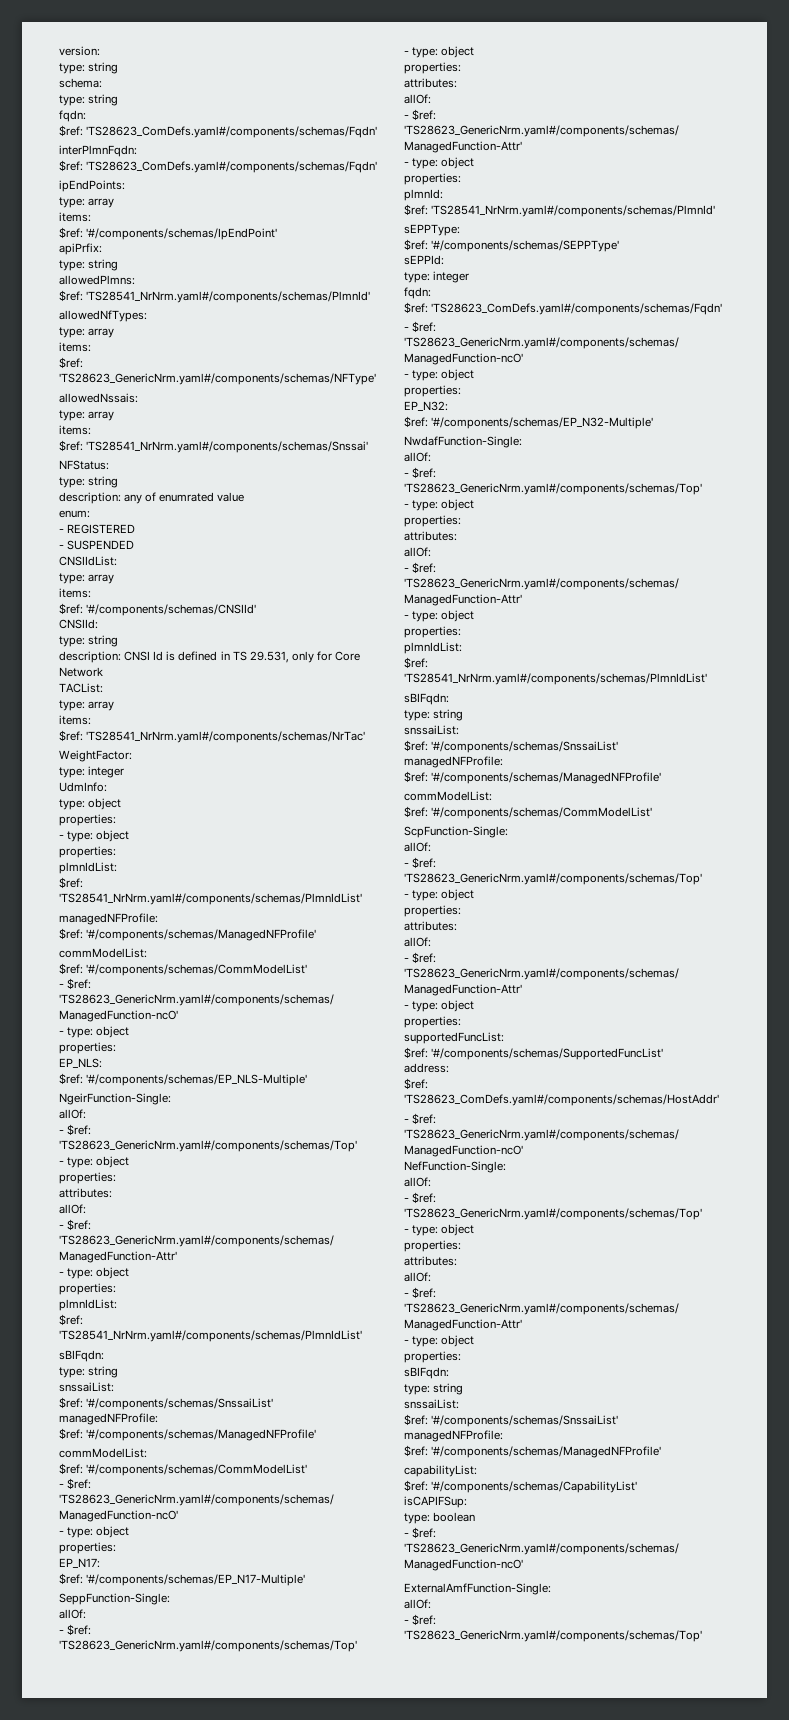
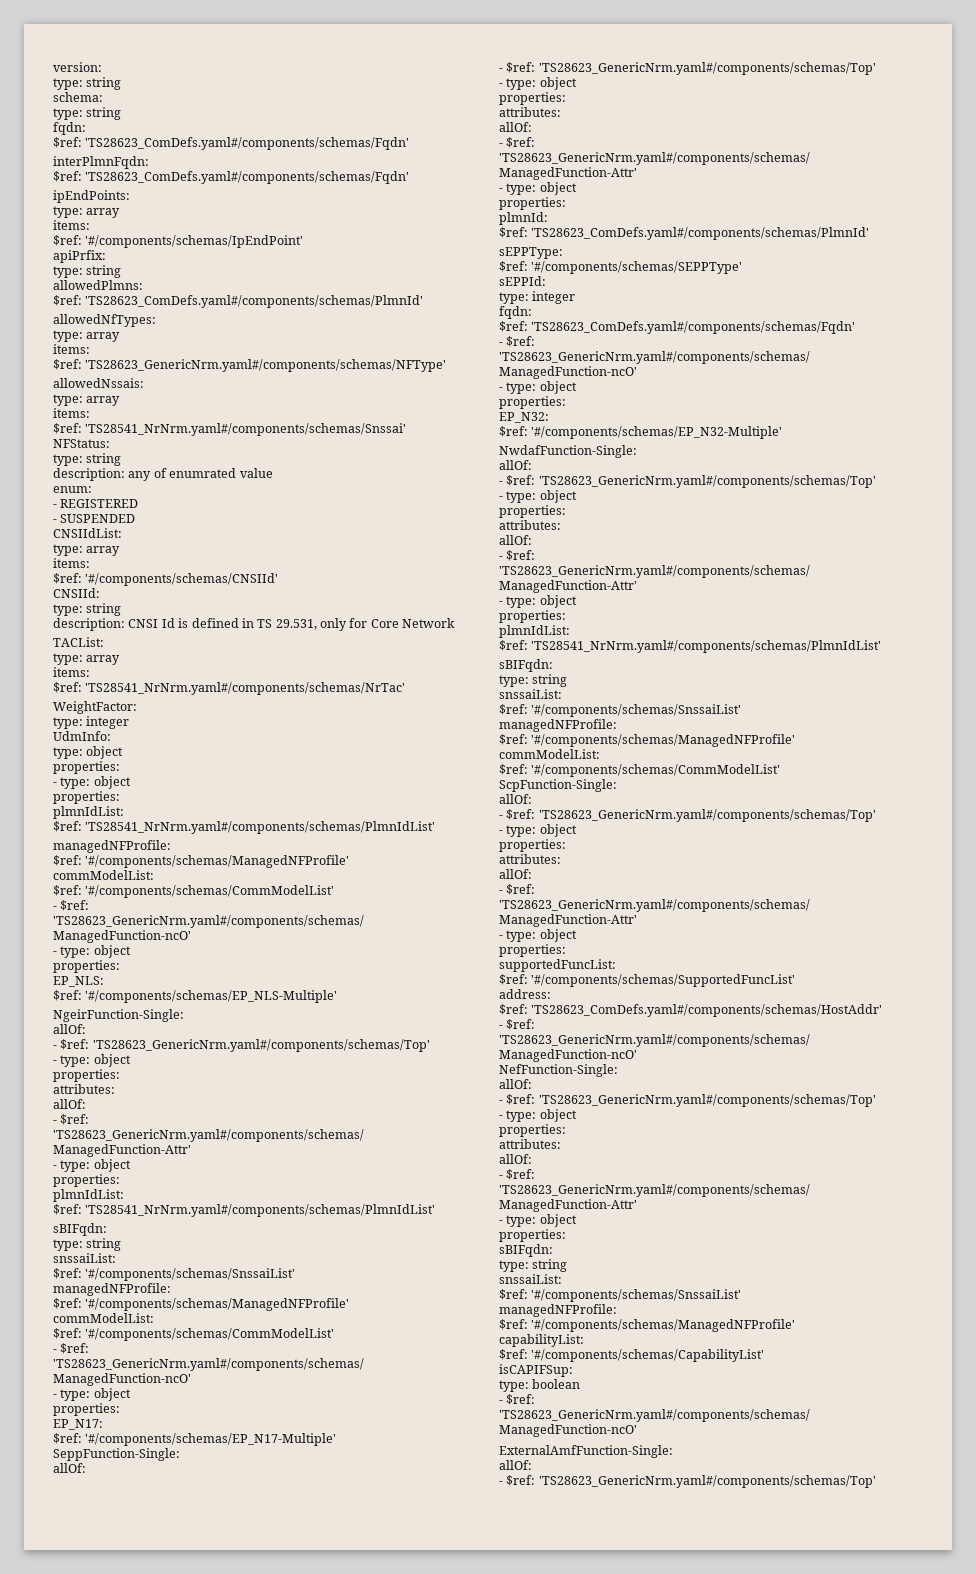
[86,291,371,303] 'TS28541_NrNrm.yaml#/components/schemas/PlmnId' -> [85,295,424,308] 'TS28623_ComDefs.yaml#/components/schemas/PlmnId'
[431,205,716,217] 'TS28541_NrNrm.yaml#/components/schemas/PlmnId' -> [531,227,870,240] 'TS28623_ComDefs.yaml#/components/schemas/PlmnId'

